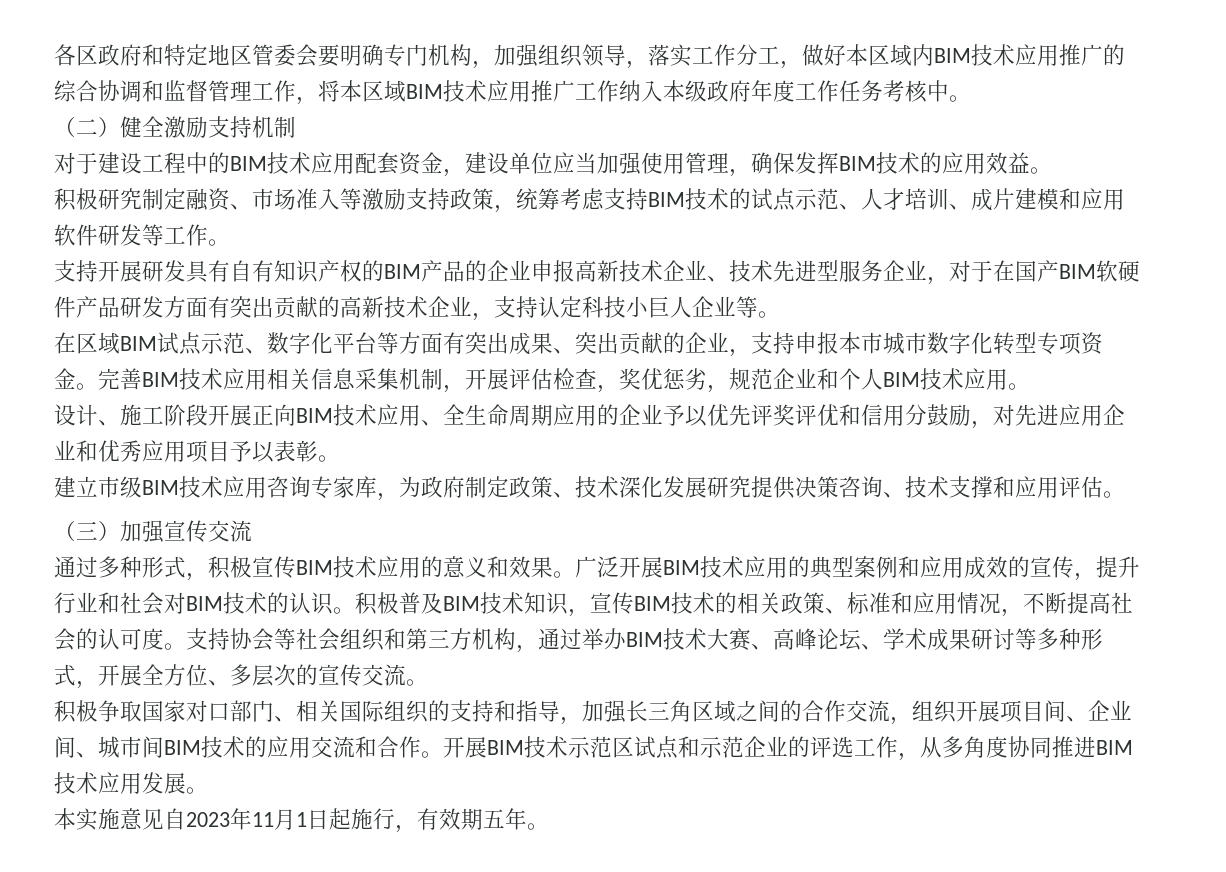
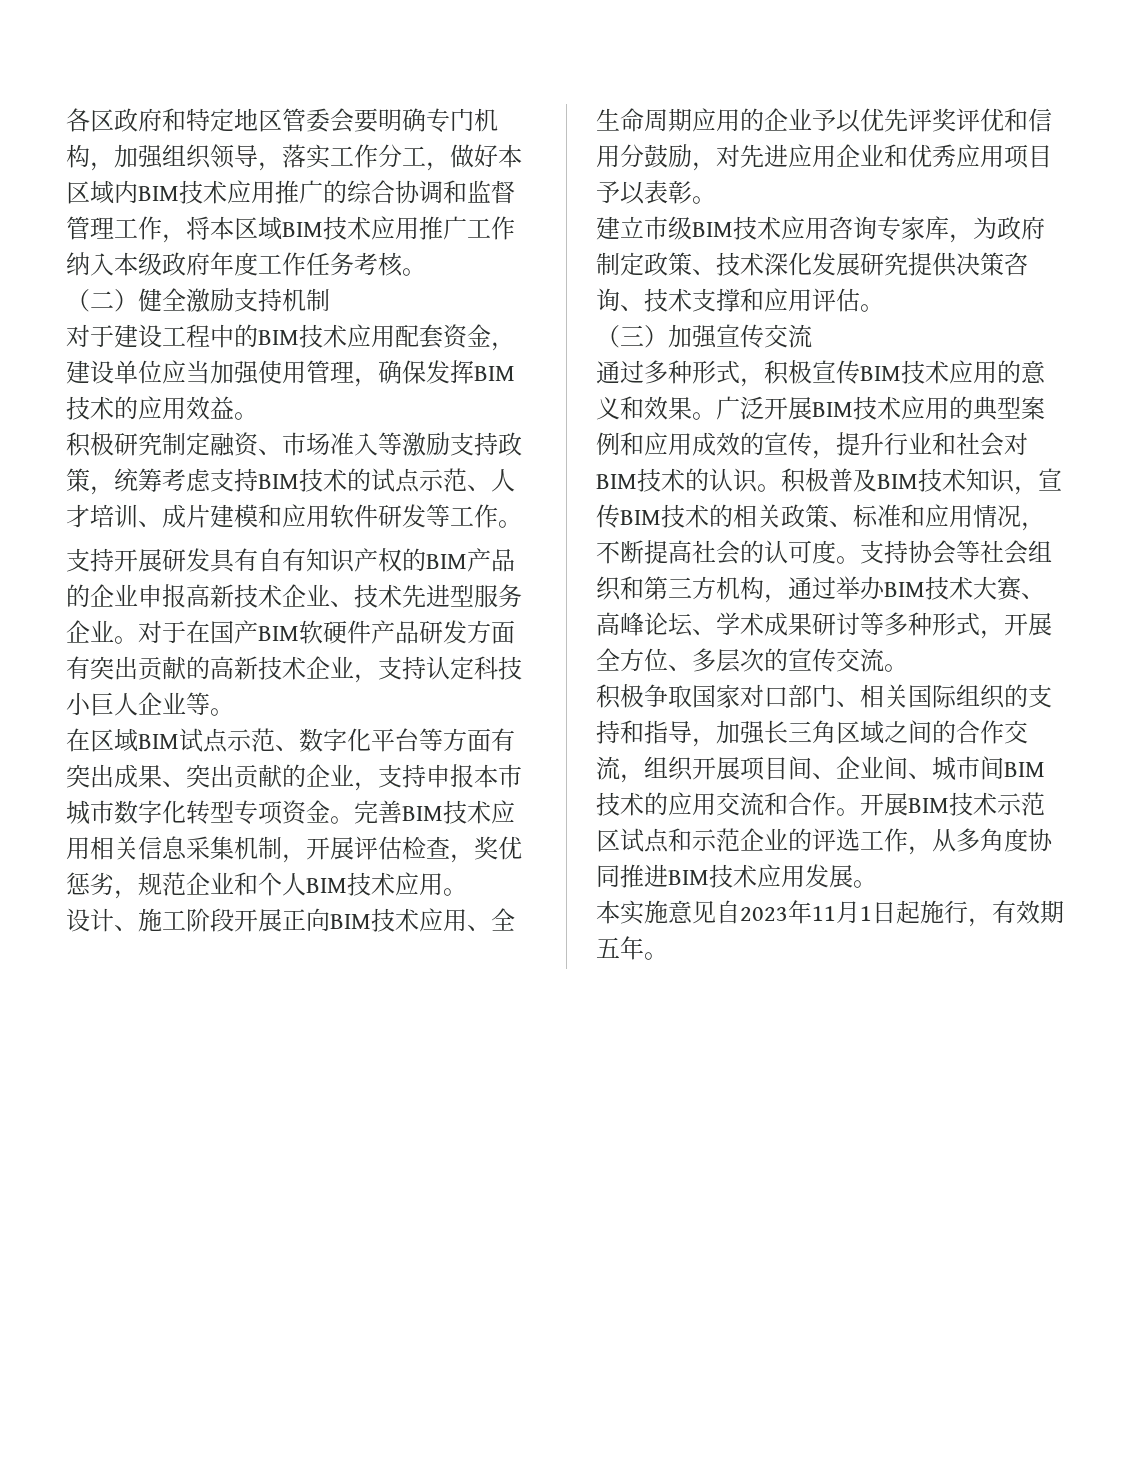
[927,80,949,102] 中 -> (403, 264) none
[927,277,949,285] ， -> [114,636,138,644] 。

